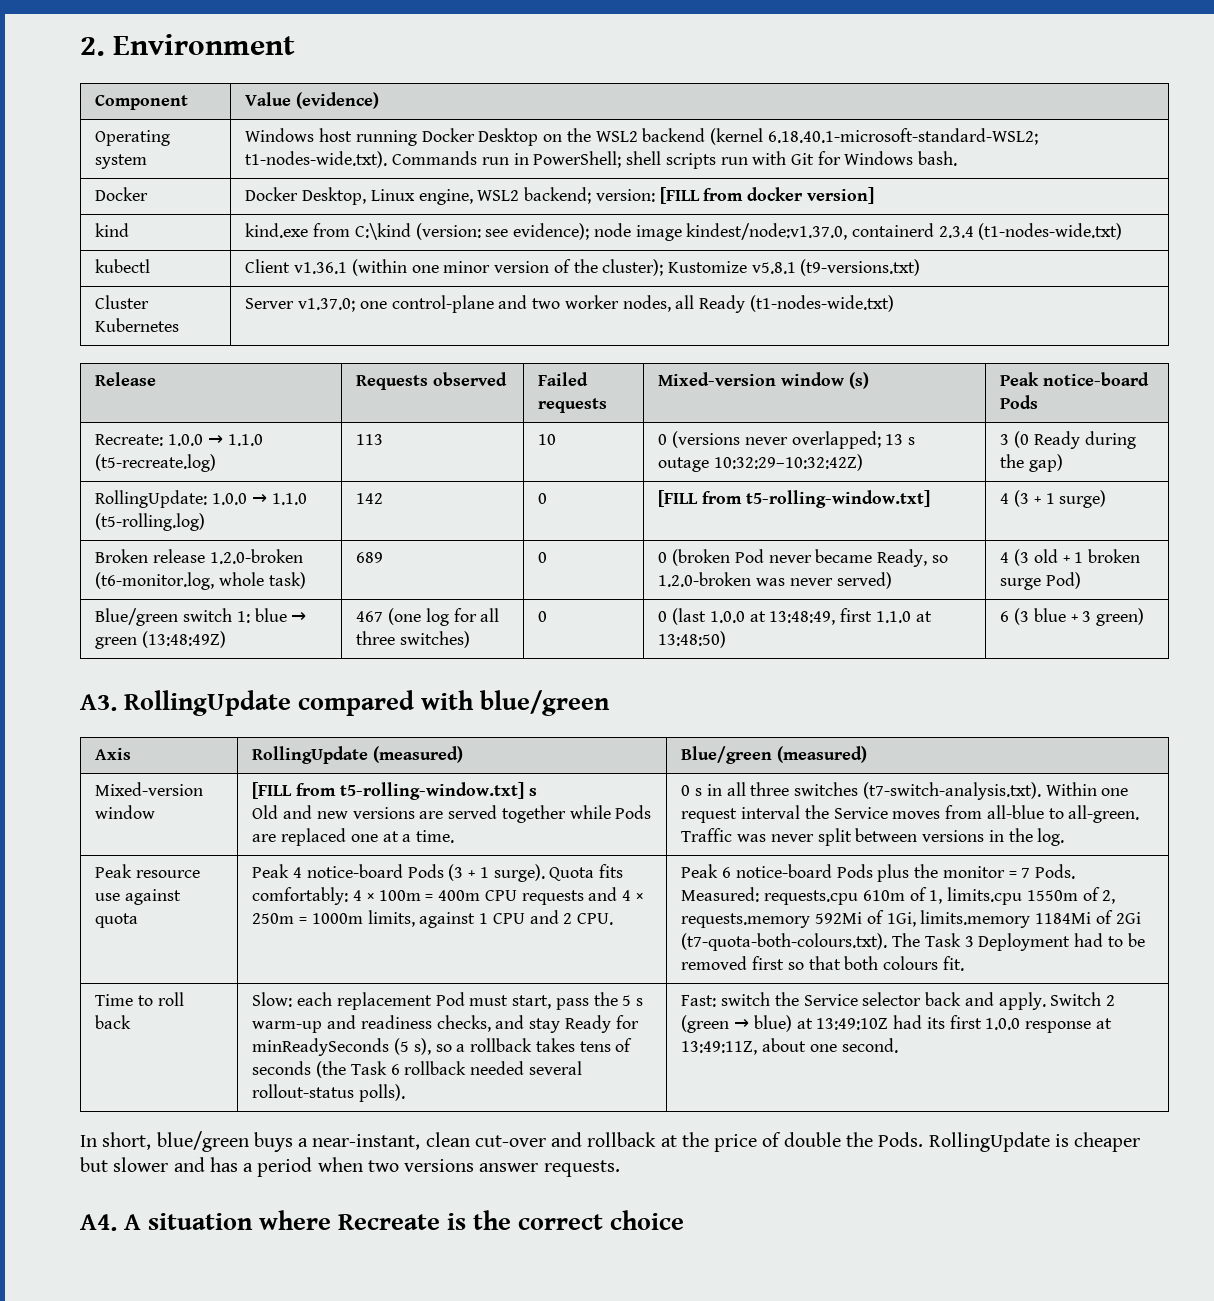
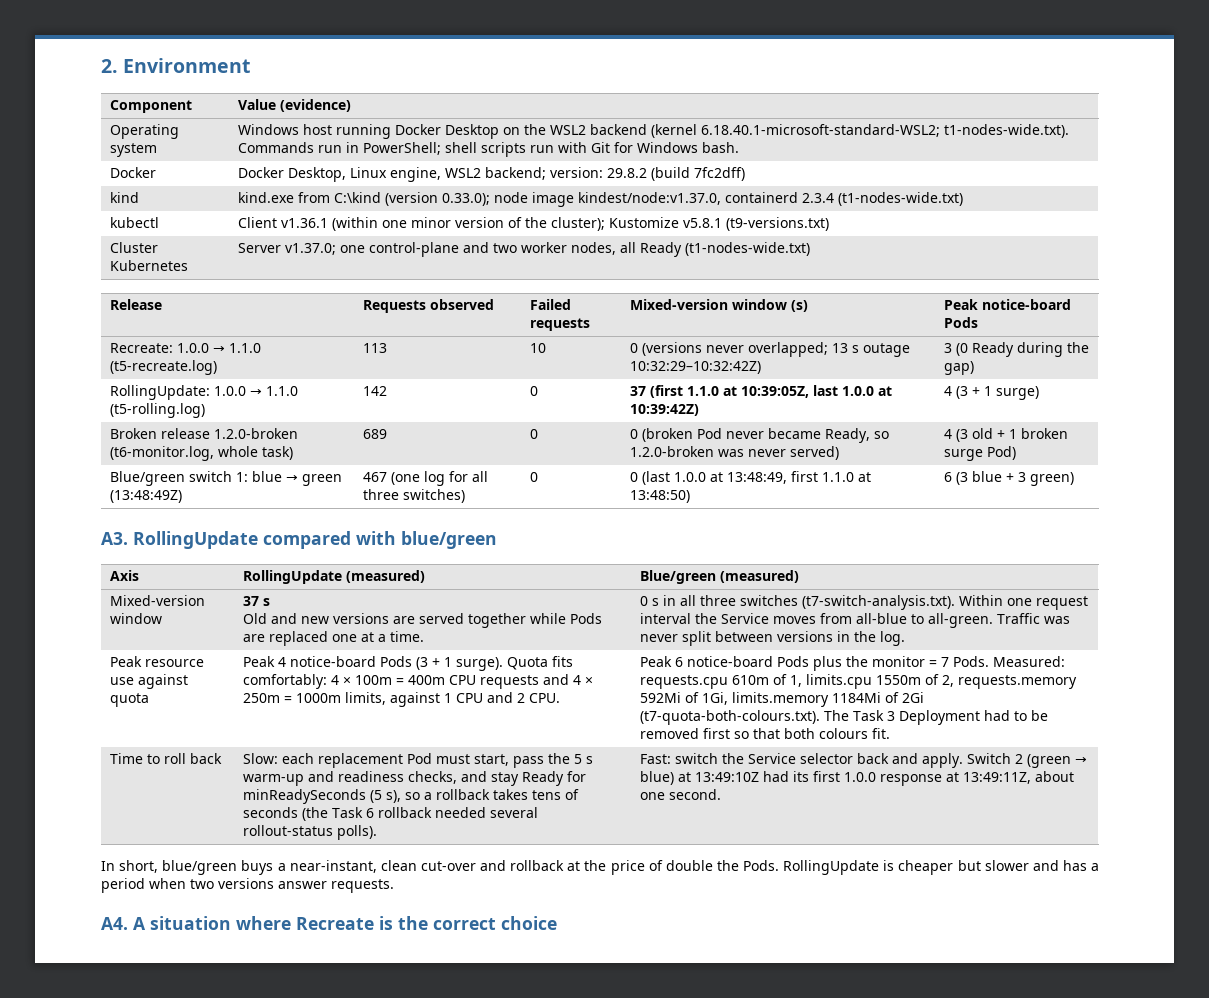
[659,187,874,204] [FILL from docker version] -> [607,167,746,181] 29.8.2 (build 7fc2dff)
[415,223,590,240] (version: see evidence); -> [385,192,491,206] (version 0.33.0);
[658,490,930,508] [FILL from t5-rolling-window.txt] -> [630,385,893,398] [630,404,700,416] 37 (first 1.1.0 at 10:39:05Z, last 1.0.0 at 10:39:42Z)
[252,782,524,800] [FILL from t5-rolling-window.txt] -> [243,596,260,606] 37

